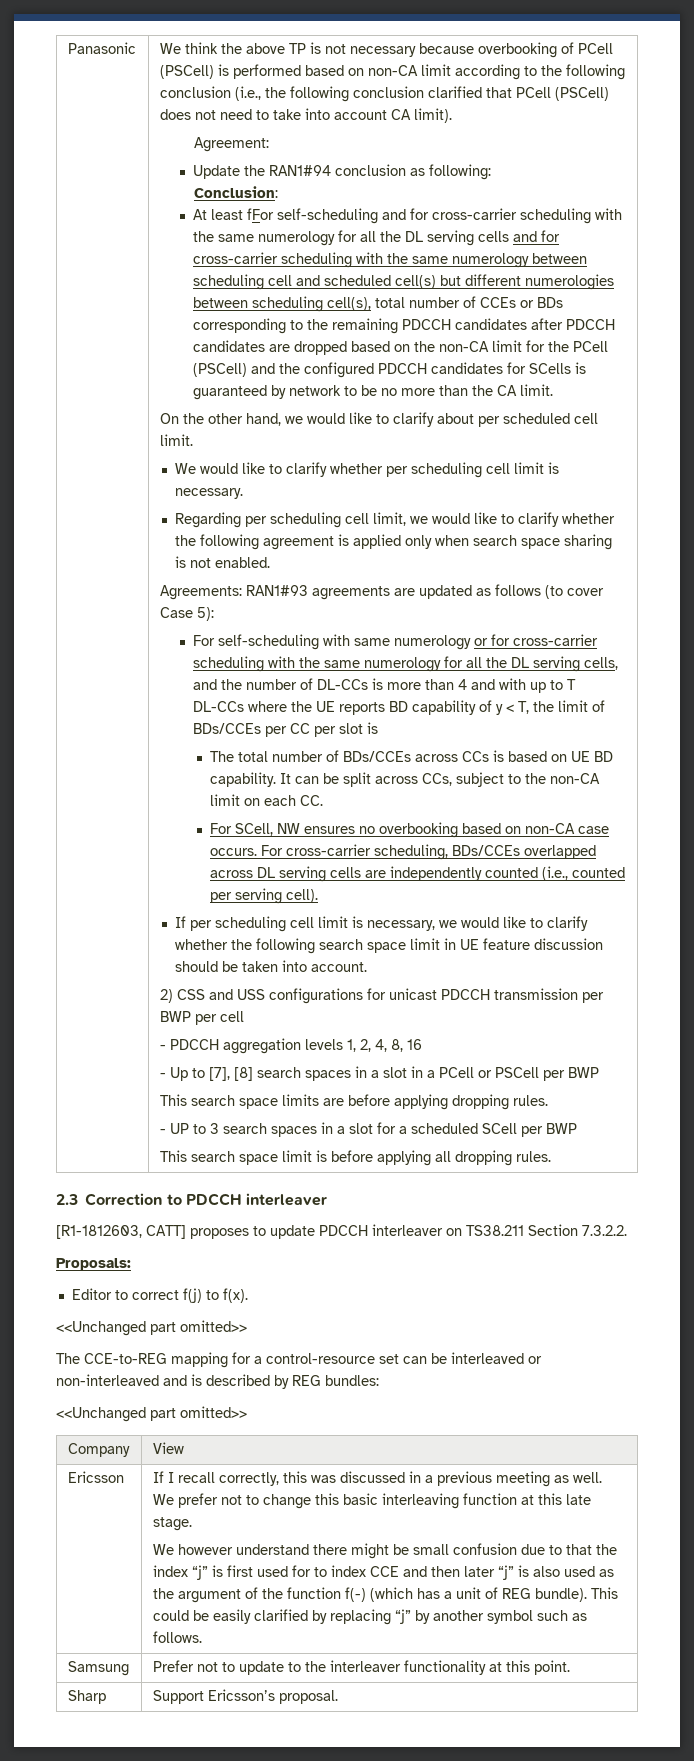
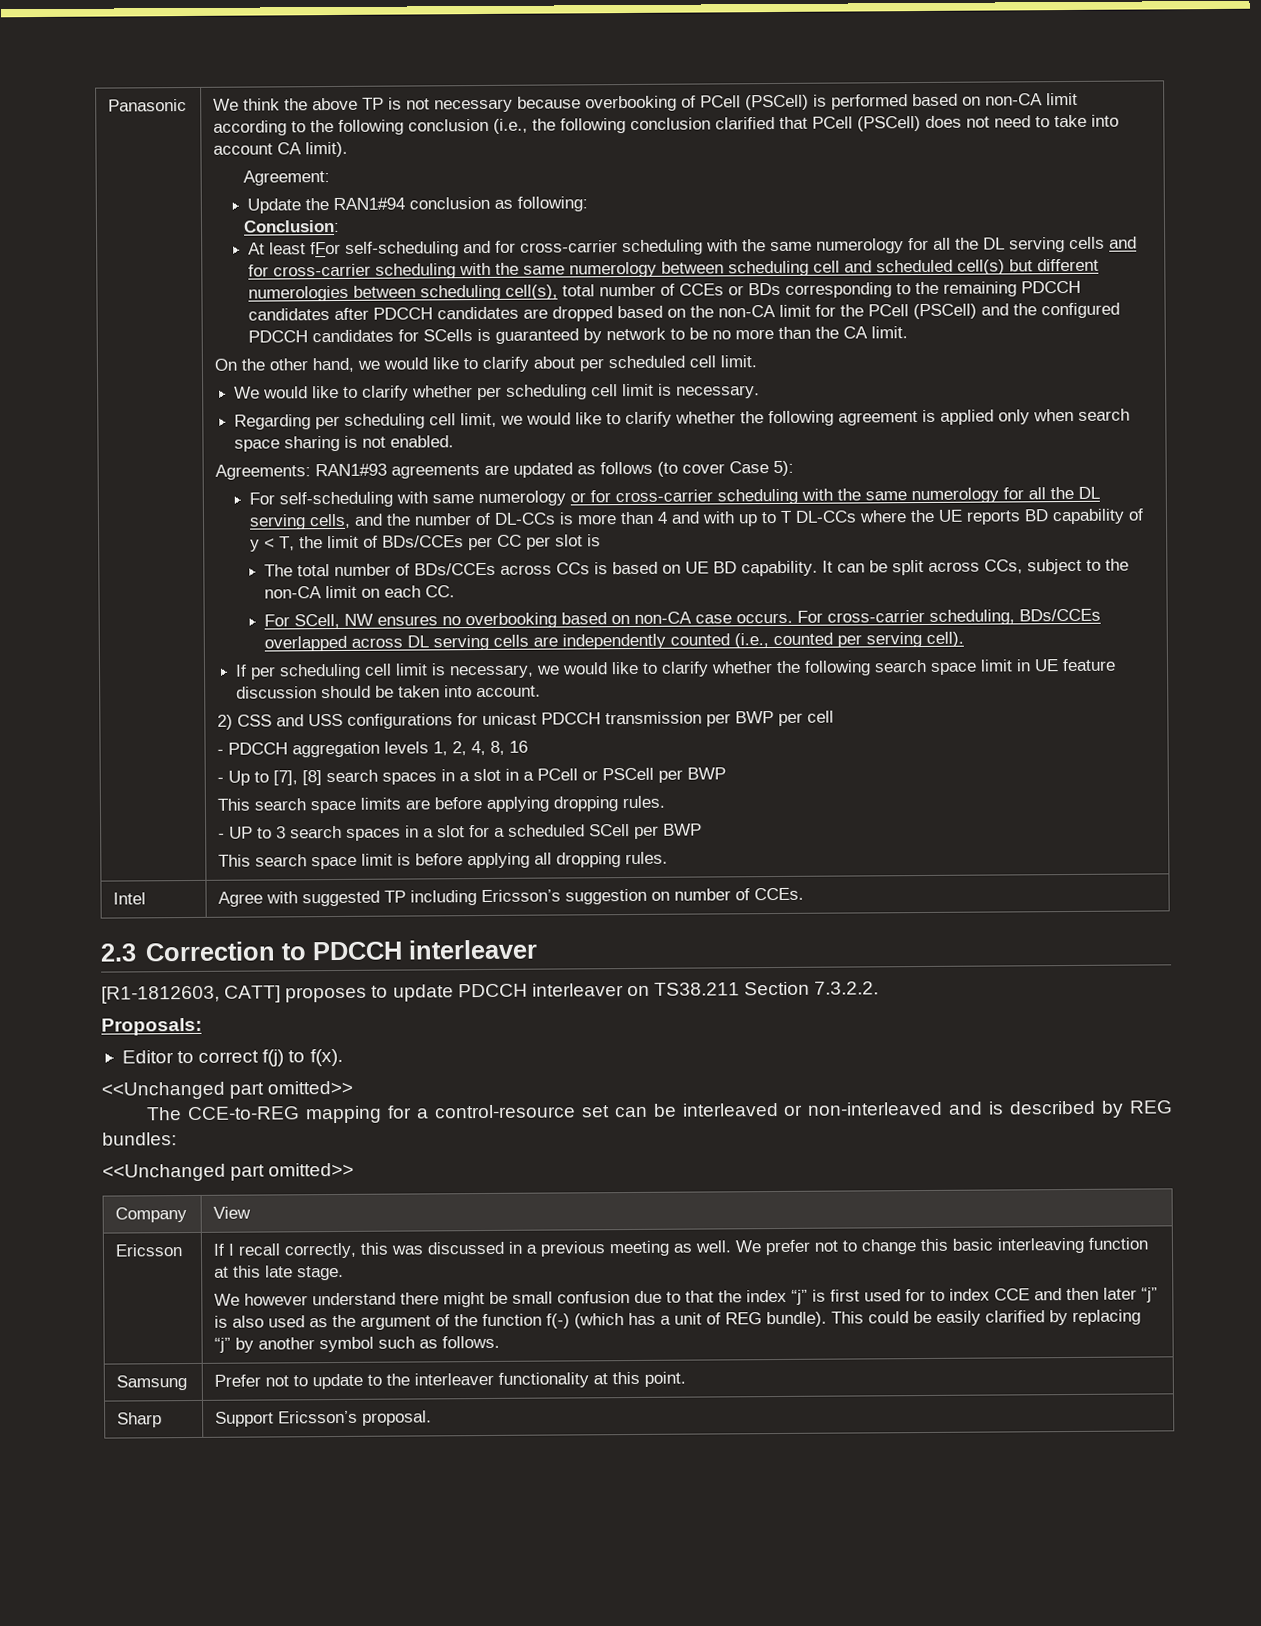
(551, 1156) none -> [113,892,147,905] [218,887,805,907] // Intel | Agree with suggested TP including Ericsson’s suggestion on number of CCEs.

